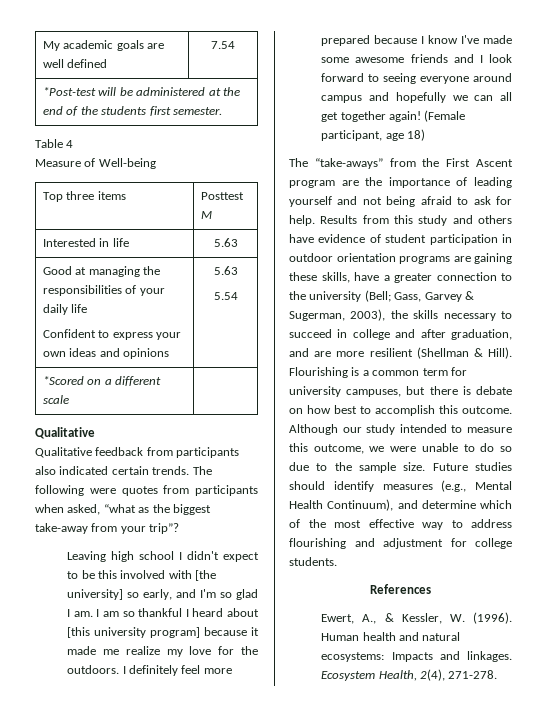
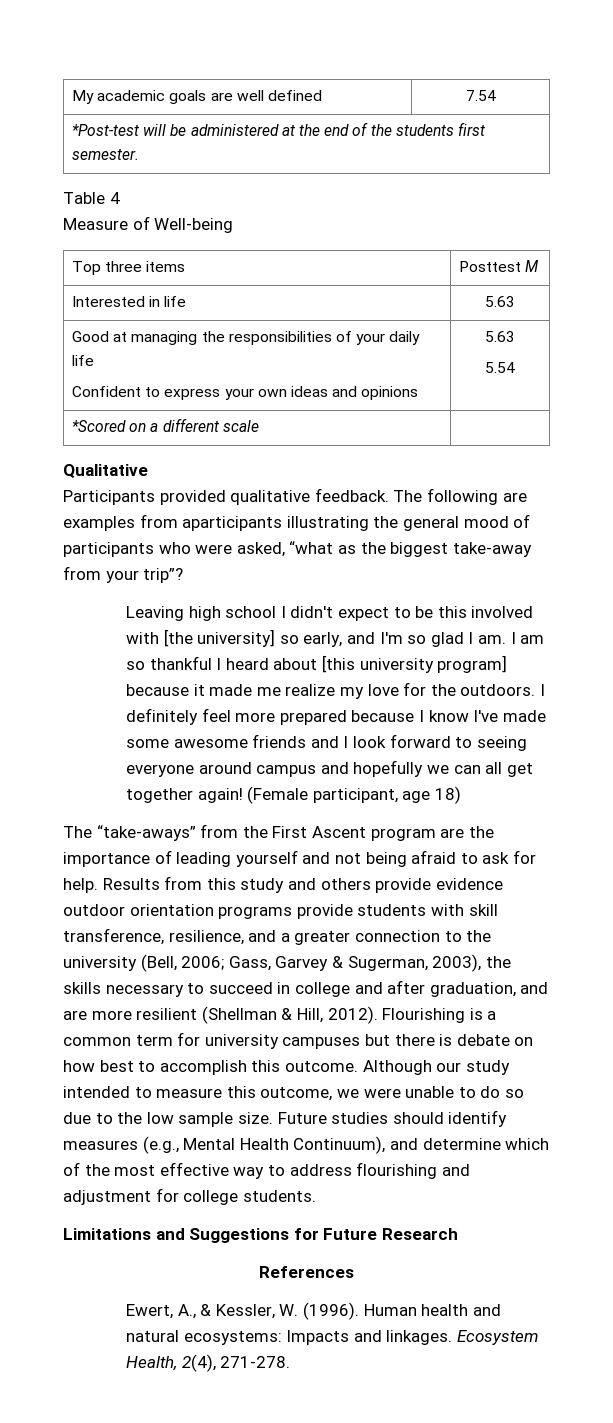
[35,447,240,458] [35,466,212,475] [35,485,258,496] [35,504,64,513] Qualitative feedback from participants also indicated certain trends. The following were quotes from participants when -> [63,488,527,505] [63,514,531,531] [63,542,233,557] Participants provided qualitative feedback. The following are examples from aparticipants illustrating the general mood of participants who were
[289,234,512,245] [289,253,512,264] [289,272,379,283] have evidence of student participation in outdoor orientation programs are gaining these skills, have -> [375,878,503,893] [63,904,498,919] [63,928,277,945] provide evidence outdoor orientation programs provide students with skill transference, resilience, and
[364,290,391,302] (Bell; -> [140,954,225,972] (Bell, 2006;
[488,347,512,359] Hill). -> [296,1006,378,1024] Hill, 2012).
[346,389,402,397] campuses, -> [282,1037,361,1049] campuses
(352, 466) none -> [146,1112,174,1124] low
(337, 561) none -> [63,1228,458,1243] // Limitations and Suggestions for Future Research

